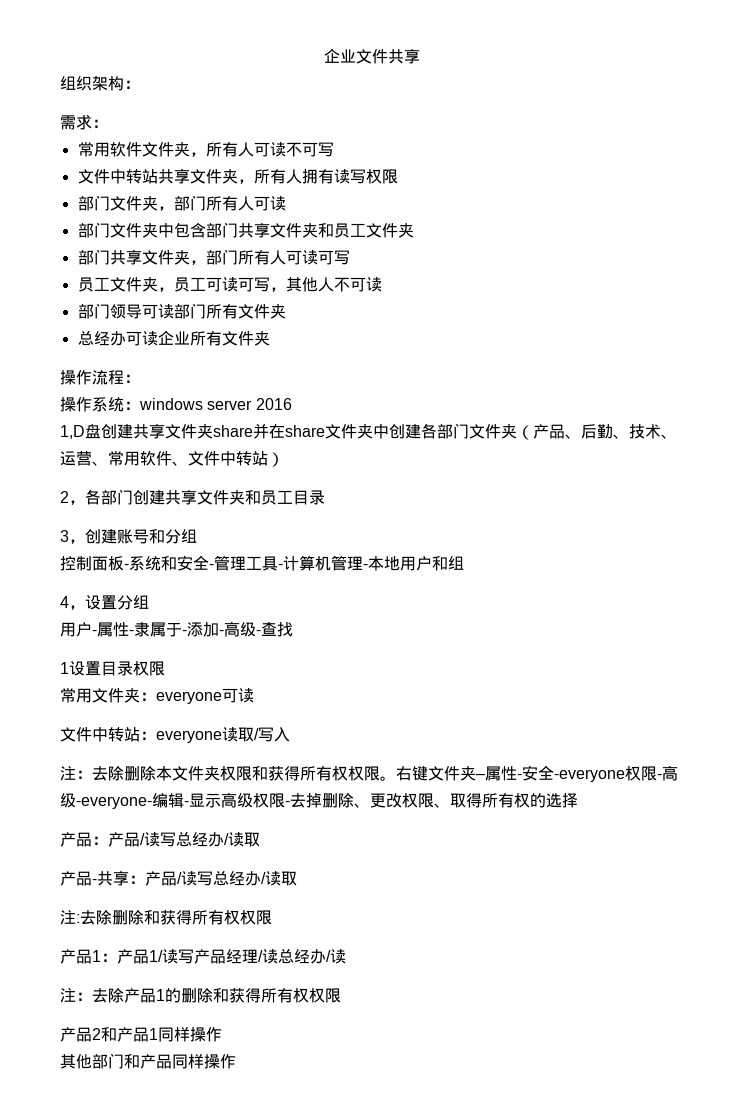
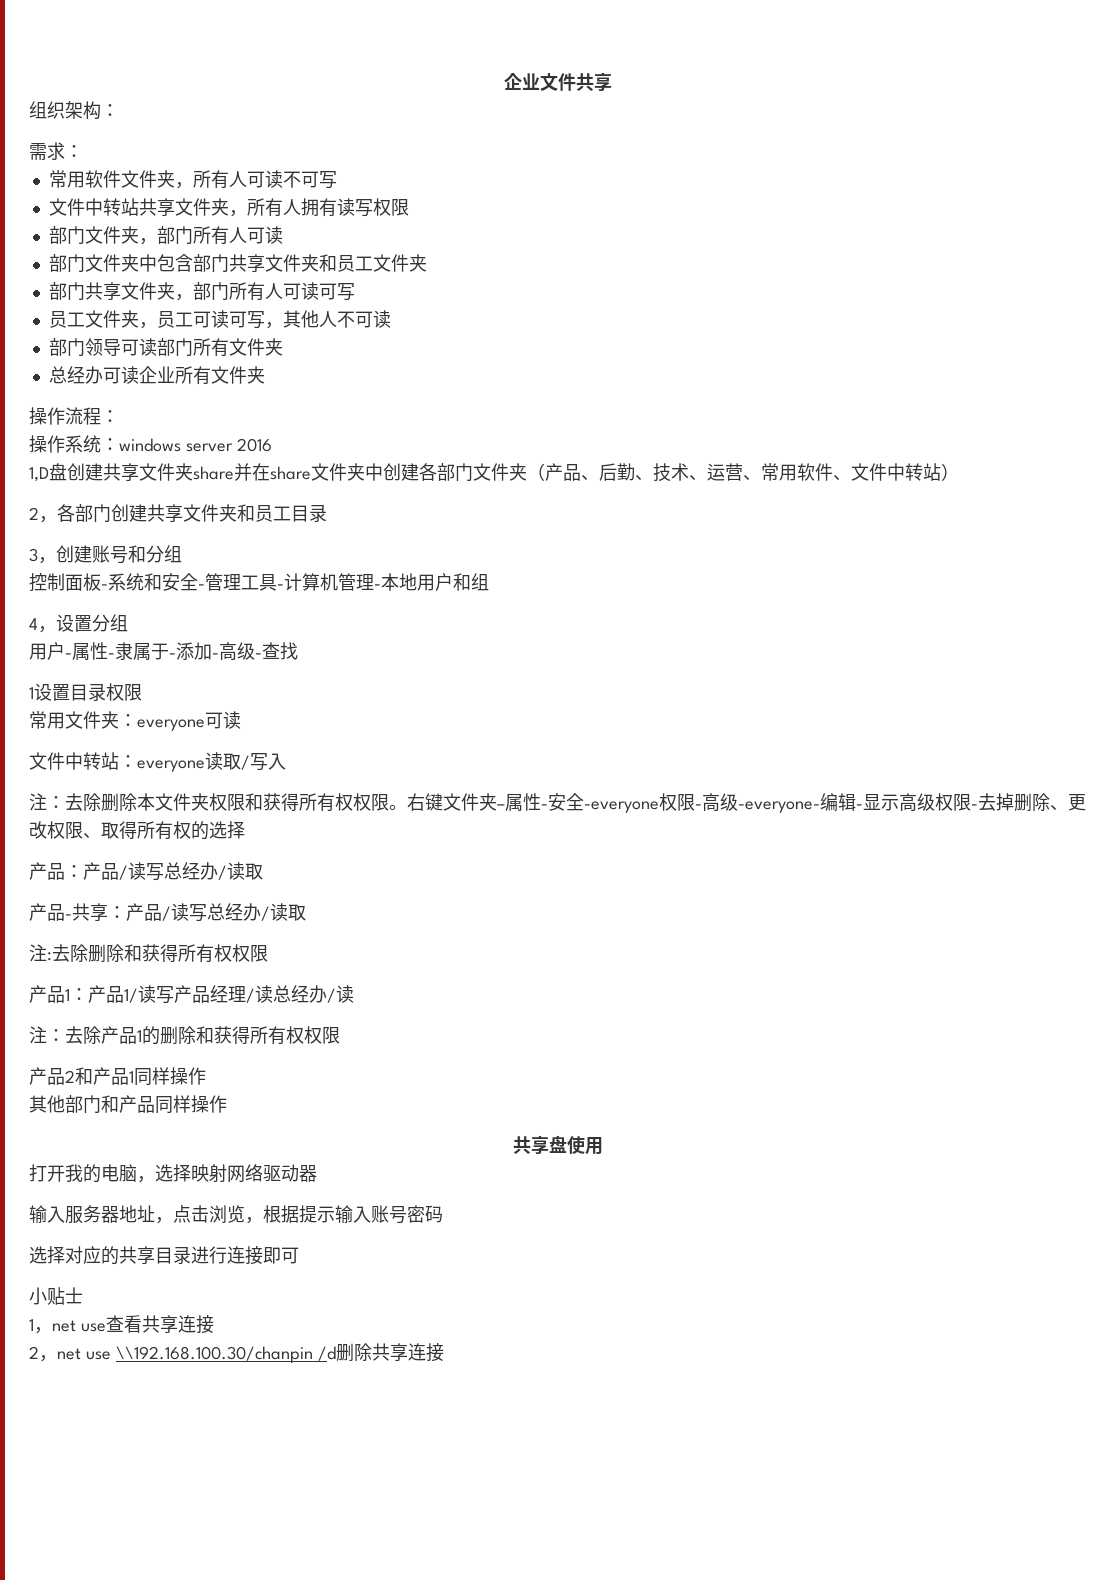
(236, 1061) none -> [512,1135,603,1155] [29,1164,317,1183] [29,1205,443,1224] [29,1246,299,1265] [29,1287,83,1305] [29,1315,214,1334] [29,1343,444,1363] // 共享盘使用 // 打开我的电脑，选择映射网络驱动器 // 输入服务器地址，点击浏览，根据提示输入账号密码 // 选择对应的共享目录进行连接即可 // 小贴士 // 1，net use查看共享连接 // 2，net use \\192.168.100.30/chanpin /d删除共享连接

